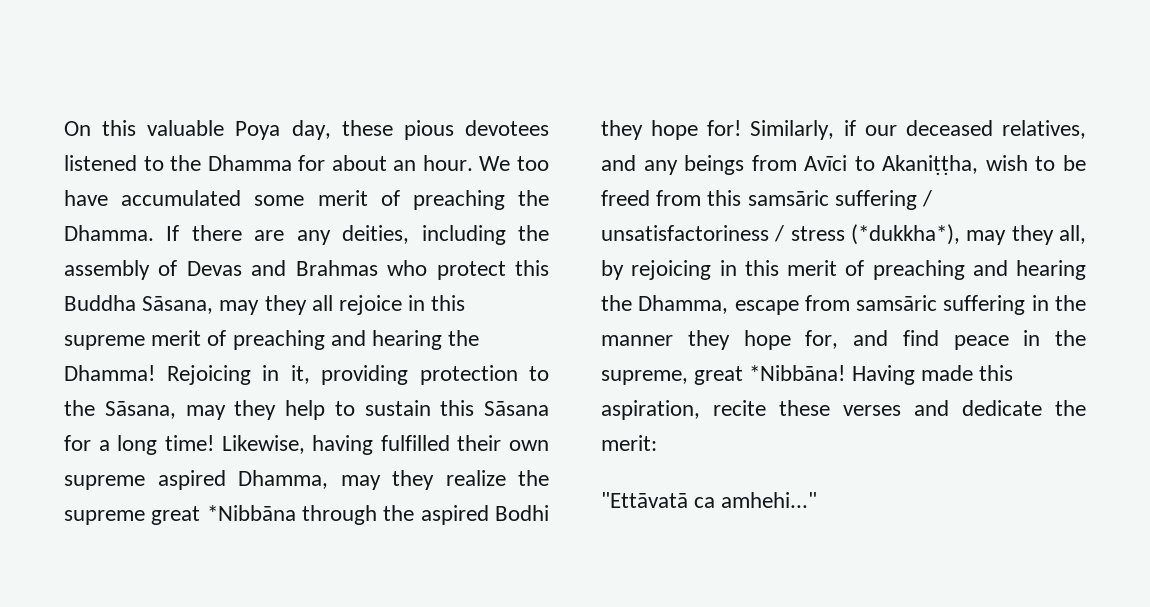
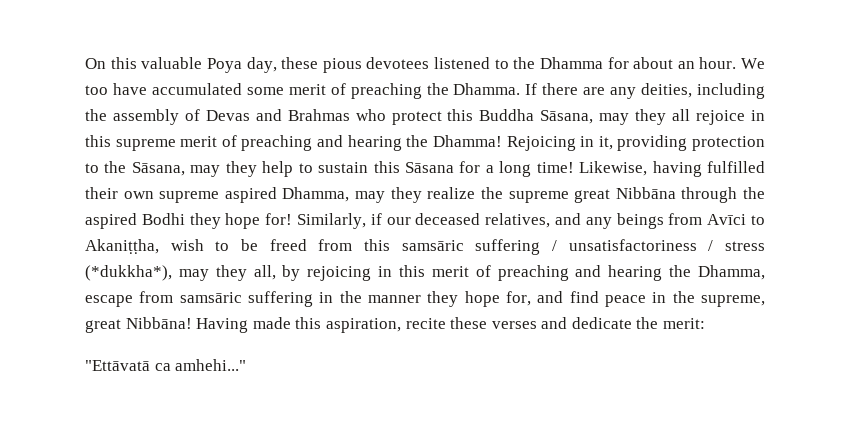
[206,505,296,521] *Nibbāna -> [615,187,676,199] Nibbāna
[749,365,846,381] *Nibbāna! -> [125,317,192,329] Nibbāna!

